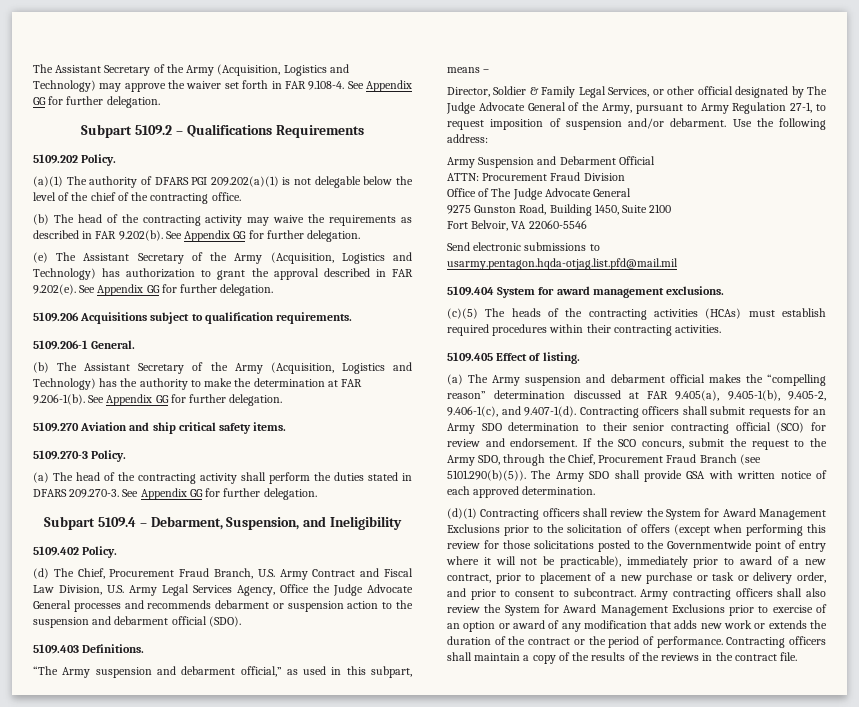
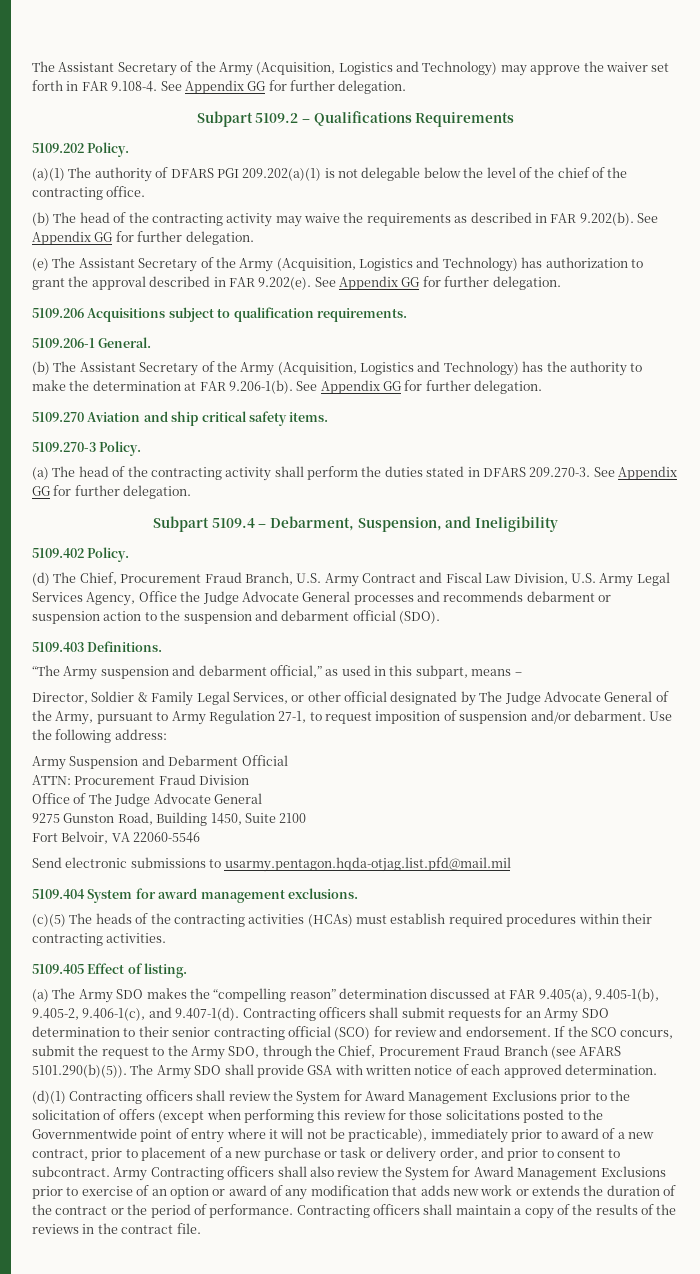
[525,374,705,386] suspension and debarment official -> [116,989,144,999] SDO
(761, 459) none -> [579,1046,622,1056] AFARS
[672,589,731,600] contracting -> [150,1167,224,1180] Contracting

